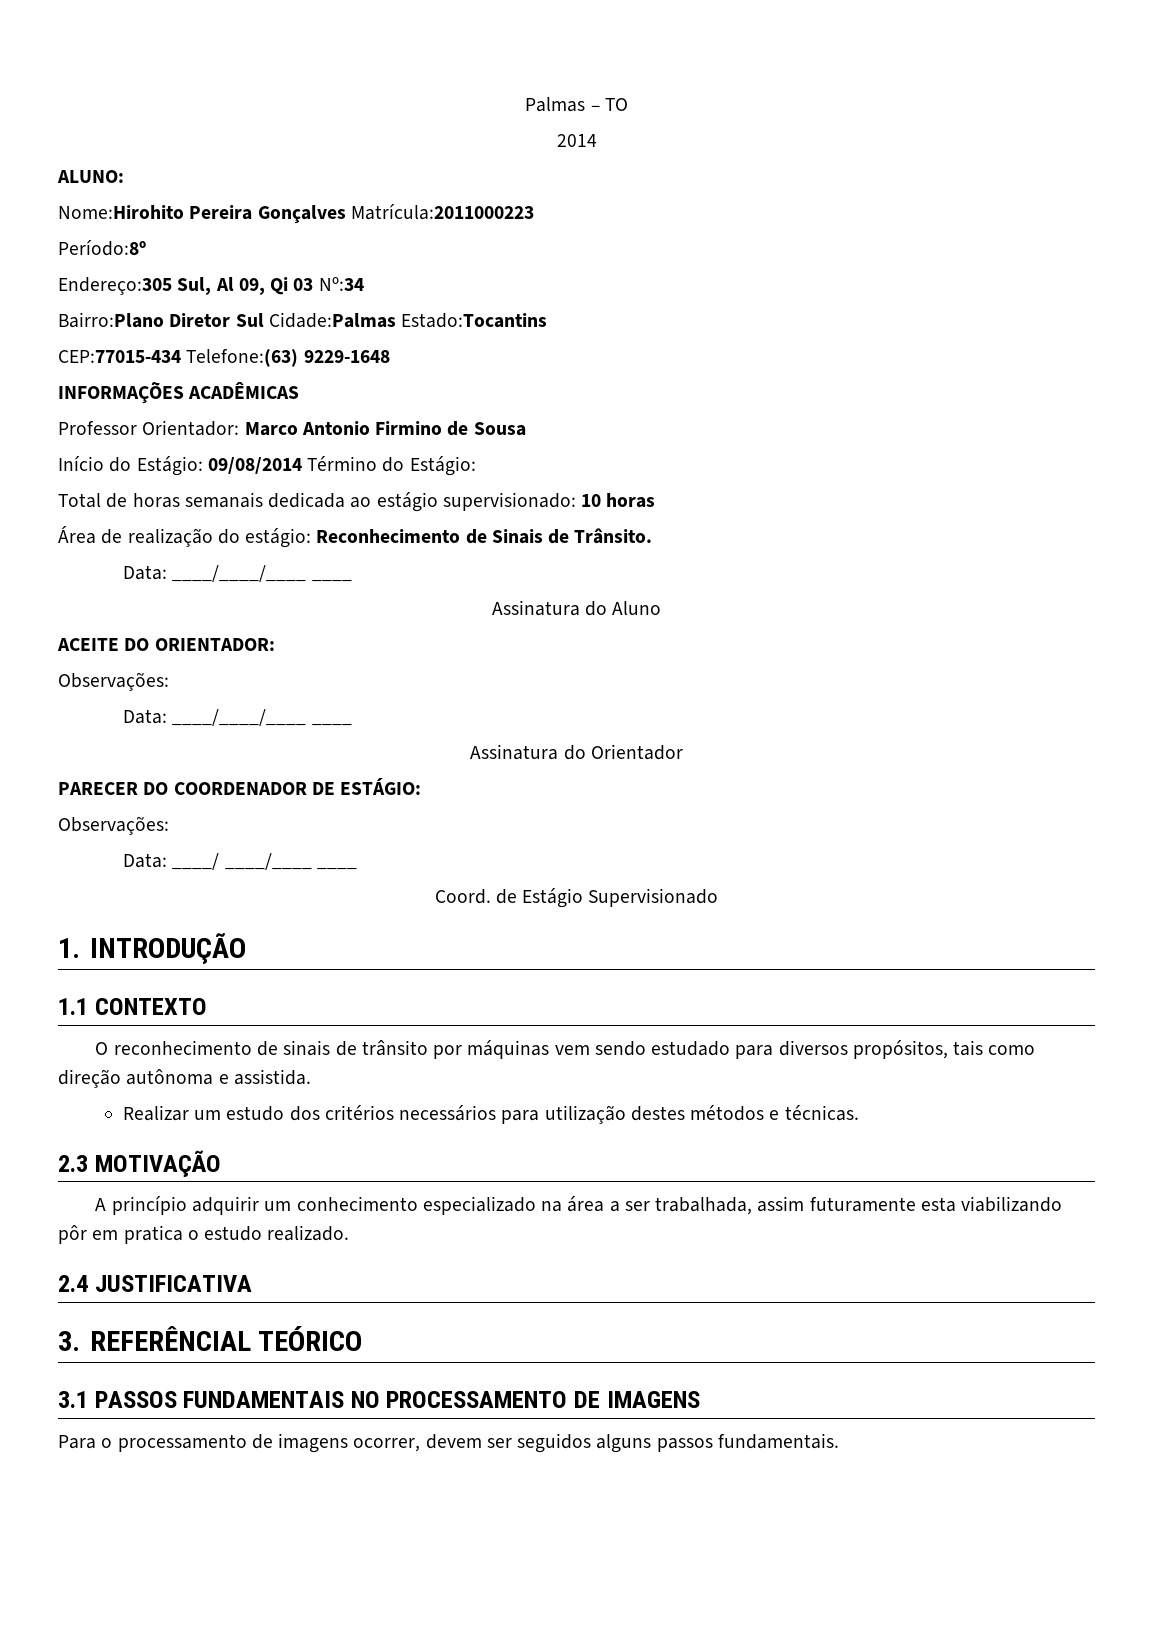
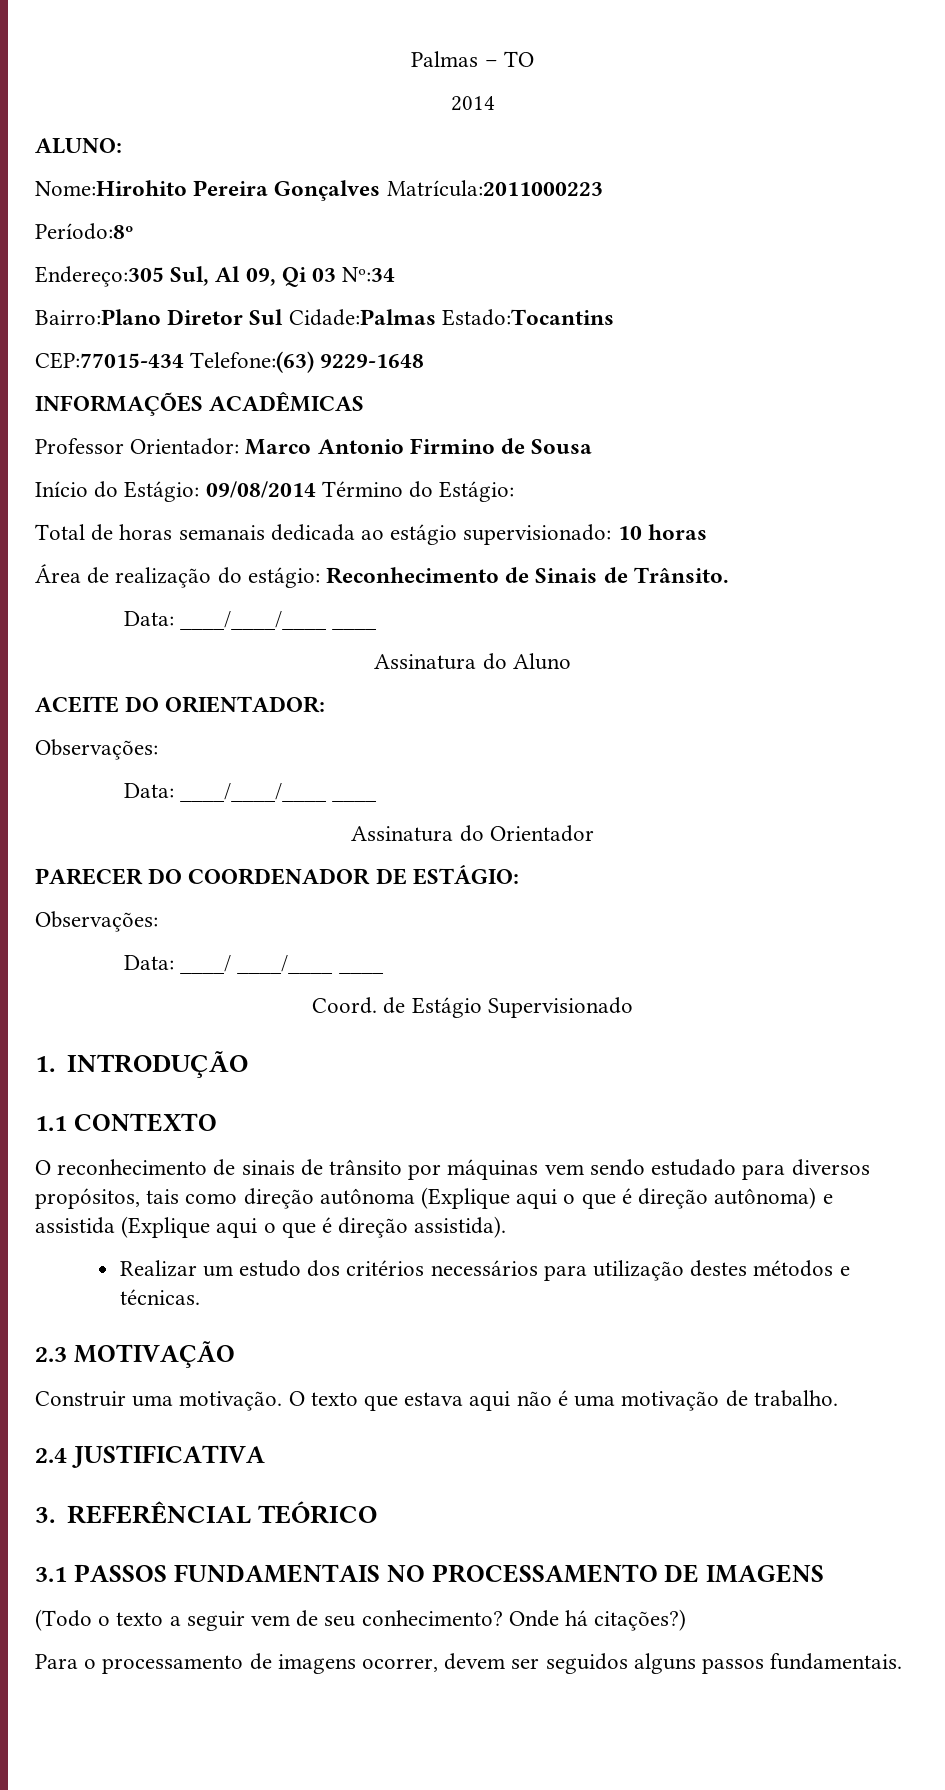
[218,1069,311,1085] e assistida. -> [421,1187,833,1209] [35,1216,507,1238] (Explique aqui o que é direção autônoma) e assistida (Explique aqui o que é direção assistida).
[95,1196,1063,1215] [58,1225,350,1244] A princípio adquirir um conhecimento especializado na área a ser trabalhada, assim futuramente esta viabilizando pôr em pratica o estudo realizado. -> [35,1390,838,1411] Construir uma motivação. O texto que estava aqui não é uma motivação de trabalho.
(700, 1399) none -> [35,1609,687,1631] // (Todo o texto a seguir vem de seu conhecimento? Onde há citações?)

